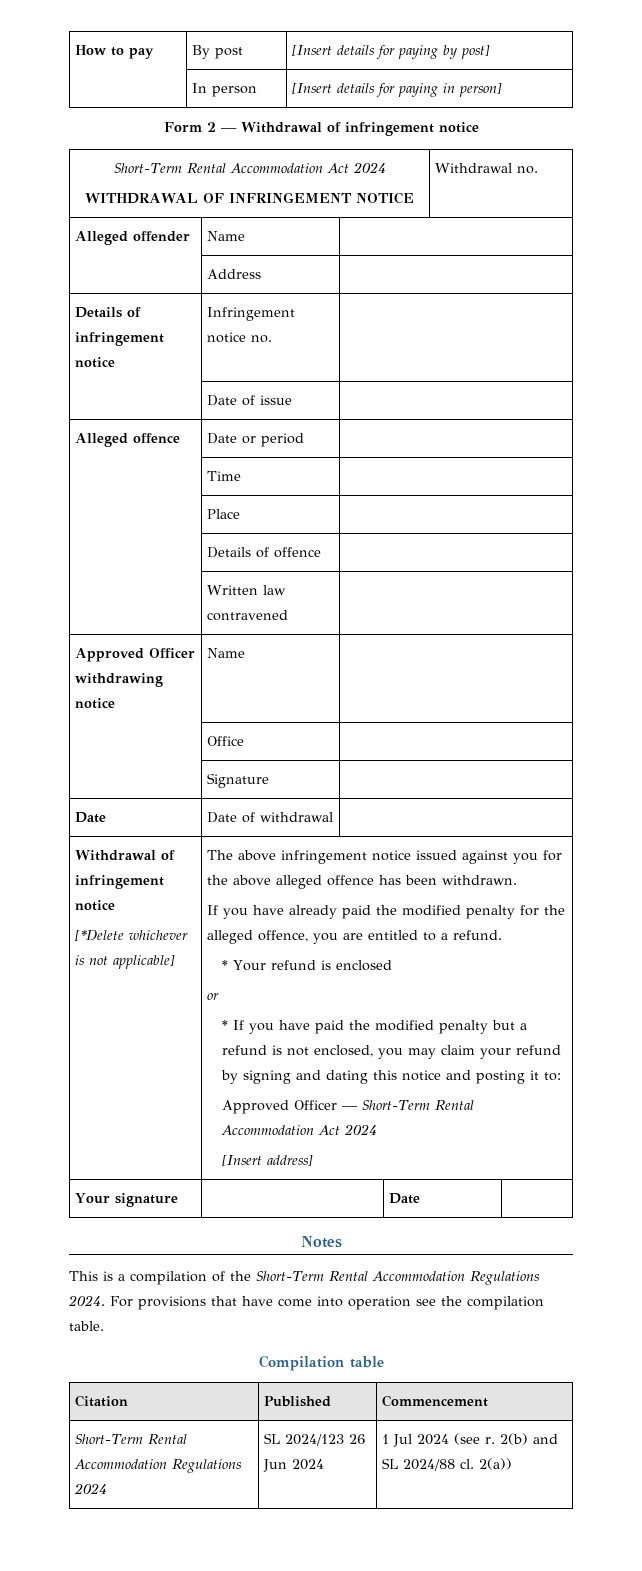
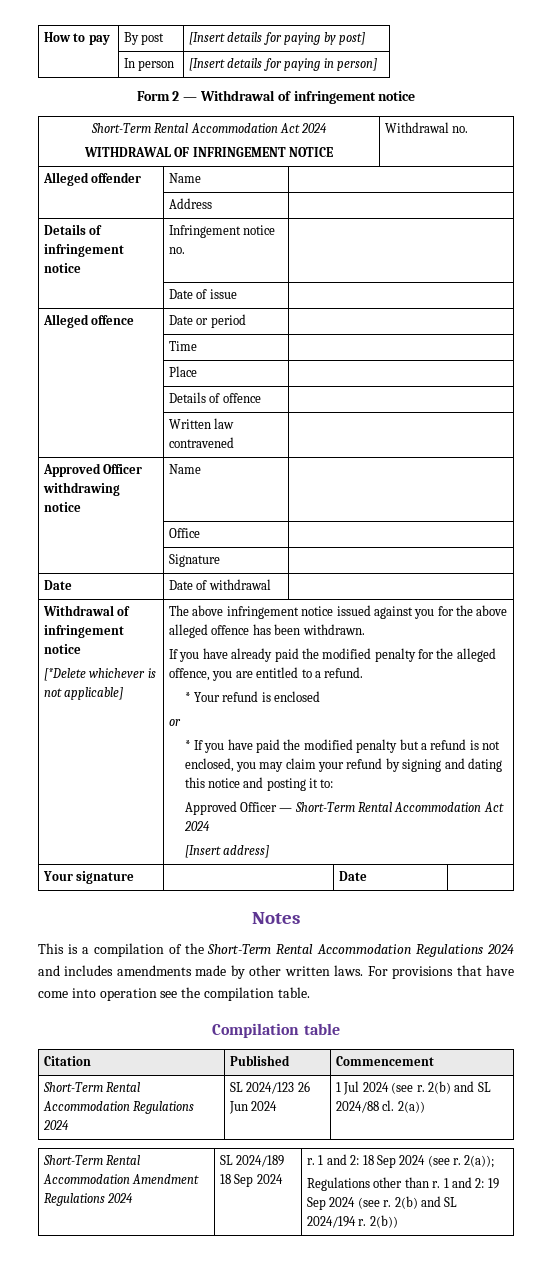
[68,1295,105,1306] 2024. -> [486,944,514,954] [38,965,364,979] 2024 and includes amendments made by other written laws.
(513, 1464) none -> [43,1155,141,1165] [43,1174,200,1184] [44,1193,134,1206] [220,1155,285,1167] [220,1174,283,1187] [307,1154,495,1168] [307,1177,499,1191] [307,1196,458,1210] [307,1215,398,1228] // Short-Term Rental Accommodation Amendment Regulations 2024 | SL 2024/189 18 Sep 2024 | r. 1 and 2: 18 Sep 2024 (see r. 2(a)); // Regulations other than r. 1 and 2: 19 Sep 2024 (see r. 2(b) and SL 2024/194 r. 2(b))

